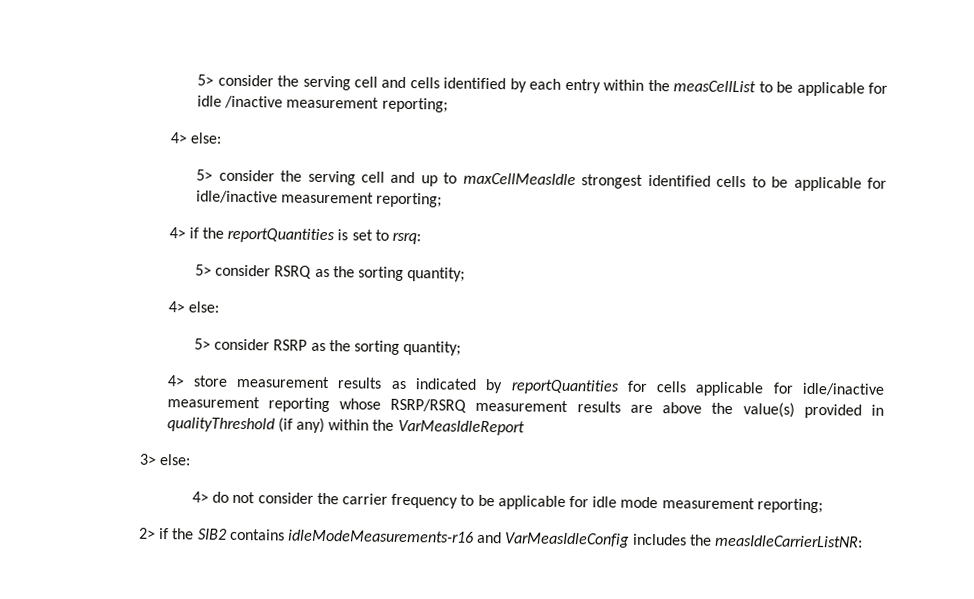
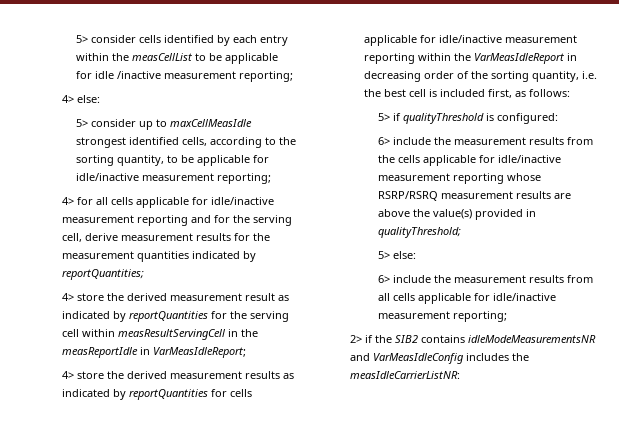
[197,74,407,91] 5> consider the serving cell and -> [76,35,137,43] 5> consider
[280,170,416,186] the serving cell and -> (137, 123) none
[716,175,747,188] cells -> [182,137,297,148] [76,155,165,166] cells, according to the sorting quantity,
[188,227,421,245] [195,264,466,282] [167,301,219,313] [194,338,462,356] [166,375,228,387] if the reportQuantities is set to rsrq: // 5> consider RSRQ as the sorting quantity; // 4> else: // 5> consider RSRP as the sorting quantity; // 4> store -> [77,197,275,208] [62,215,293,226] [62,233,271,242] [62,251,257,262] [62,269,145,280] [62,293,290,301] [62,311,290,322] [62,329,259,340] [62,347,247,358] [62,371,168,379] for all cells applicable for idle/inactive measurement reporting and for the serving cell, derive measurement results for the measurement quantities indicated by reportQuantities; // 4> store the derived measurement result as indicated by reportQuantities for the serving cell within measResultServingCell in the measReportIdle in VarMeasIdleReport; // 4> store the derived
(330, 405) none -> [418,53,578,64] [364,71,598,82] [364,89,571,98] [378,113,559,124] [378,137,594,145] [378,155,562,166] [378,173,505,184] within the VarMeasIdleReport in decreasing order of the sorting quantity, i.e. the best cell is included first, as follows: // 5> if qualityThreshold is configured: // 6> include the measurement results from the cells applicable for idle/inactive measurement reporting
[166,417,525,436] [139,453,192,466] [192,491,659,510] qualityThreshold (if any) within the VarMeasIdleReport // 3> else: // 4> do not consider the carrier frequency to be applicable for idle mode -> [378,227,462,238] [378,251,417,259] [378,275,594,283] [378,293,557,304] qualityThreshold; // 5> else: // 6> include the measurement results from all cells applicable for idle/inactive
[287,529,474,543] idleModeMeasurements-r16 -> [468,335,597,343] idleModeMeasurementsNR

